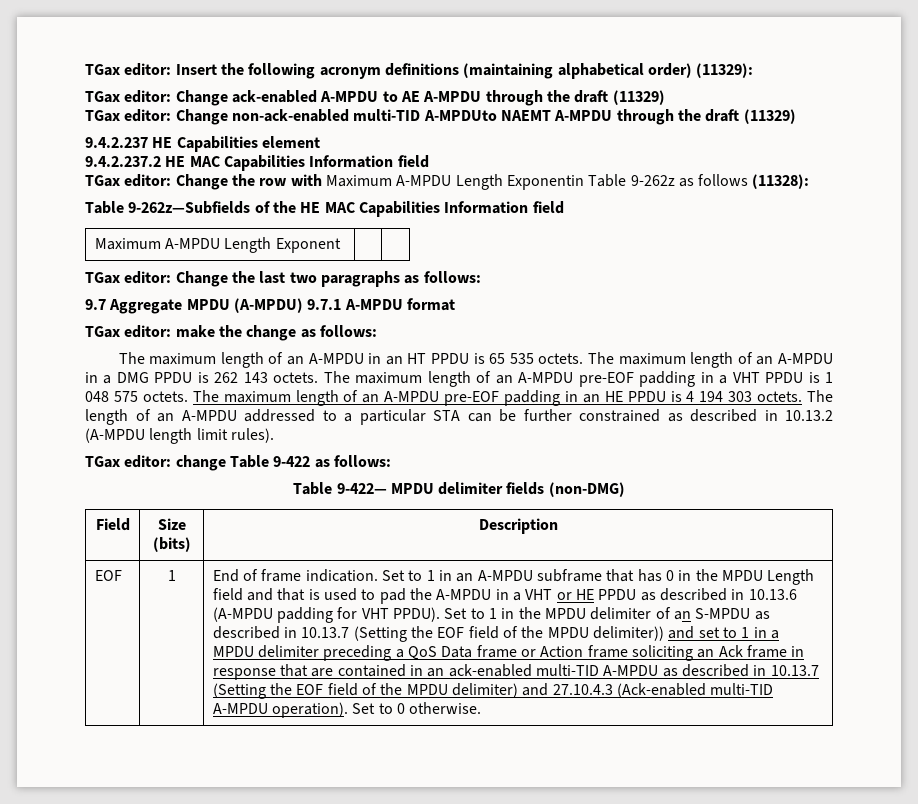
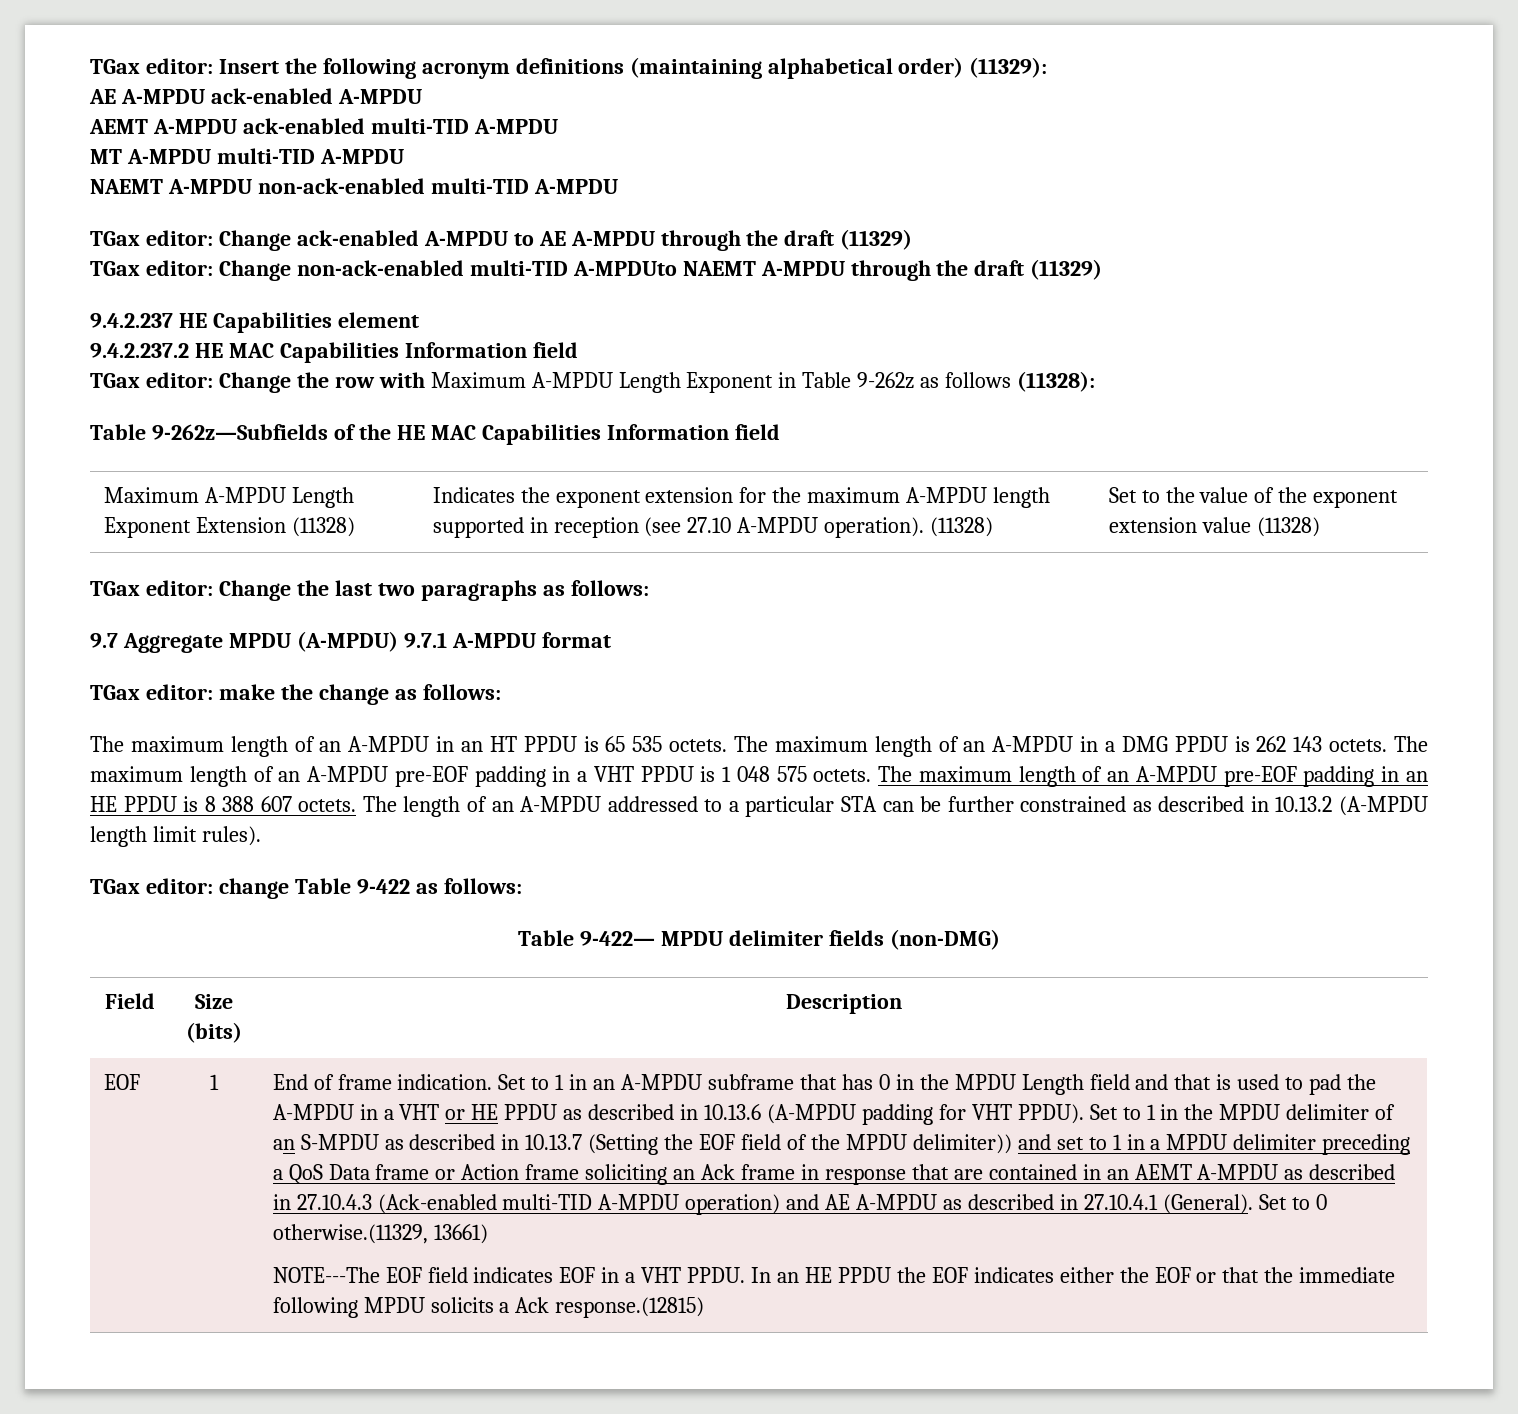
(754, 70) none -> [89,88,422,104] [89,118,558,134] [90,148,404,164] [90,178,618,194] // AE A-MPDU ack-enabled A-MPDU // AEMT A-MPDU ack-enabled multi-TID A-MPDU // MT A-MPDU multi-TID A-MPDU // NAEMT A-MPDU non-ack-enabled multi-TID A-MPDU
[506,175,584,190] Exponentin -> [686,372,797,393] Exponent in
(341, 245) | | -> [195,517,355,537] [432,487,1051,508] [432,517,994,538] [1108,487,1399,508] [1108,517,1320,537] Extension (11328) | Indicates the exponent extension for the maximum A-MPDU length supported in reception (see 27.10 A-MPDU operation). (11328) | Set to the value of the exponent extension value (11328)
[686,391,753,402] 4 194 303 -> [204,796,292,812] 8 388 607
[448,664,819,677] [212,683,774,699] [212,702,482,718] ack-enabled multi-TID A-MPDU as described in 10.13.7 (Setting the EOF field of the MPDU delimiter) and 27.10.4.3 (Ack-enabled multi-TID A-MPDU operation). Set to 0 otherwise. -> [1134,1164,1396,1180] [272,1194,1327,1215] [272,1224,488,1244] [272,1267,1396,1283] [272,1297,705,1318] AEMT A-MPDU as described in 27.10.4.3 (Ack-enabled multi-TID A-MPDU operation) and AE A-MPDU as described in 27.10.4.1 (General). Set to 0 otherwise.(11329, 13661) // NOTE---The EOF field indicates EOF in a VHT PPDU. In an HE PPDU the EOF indicates either the EOF or that the immediate following MPDU solicits a Ack response.(12815)

